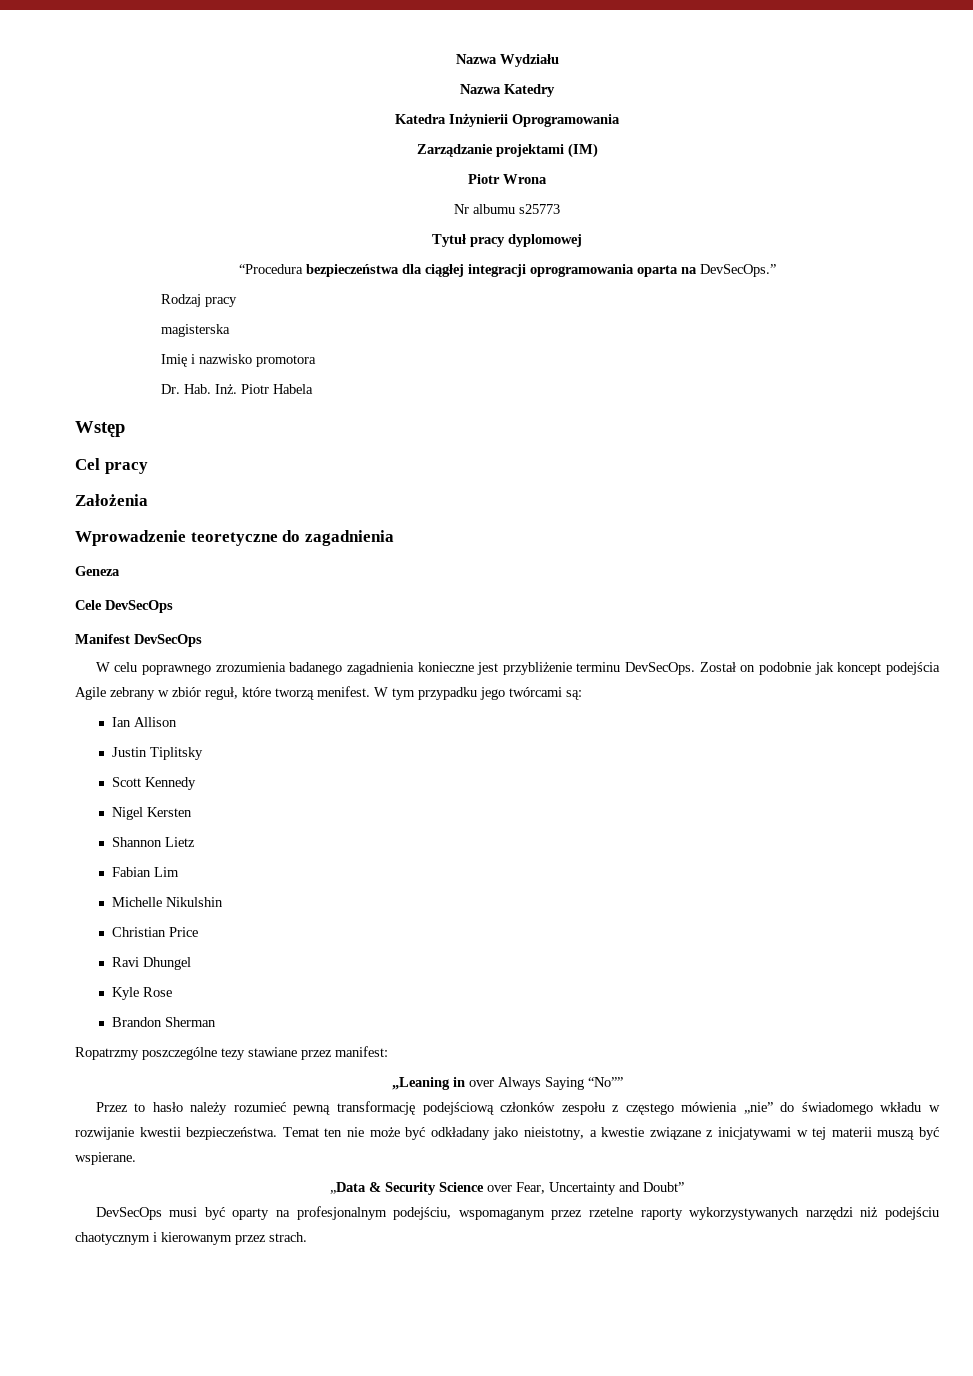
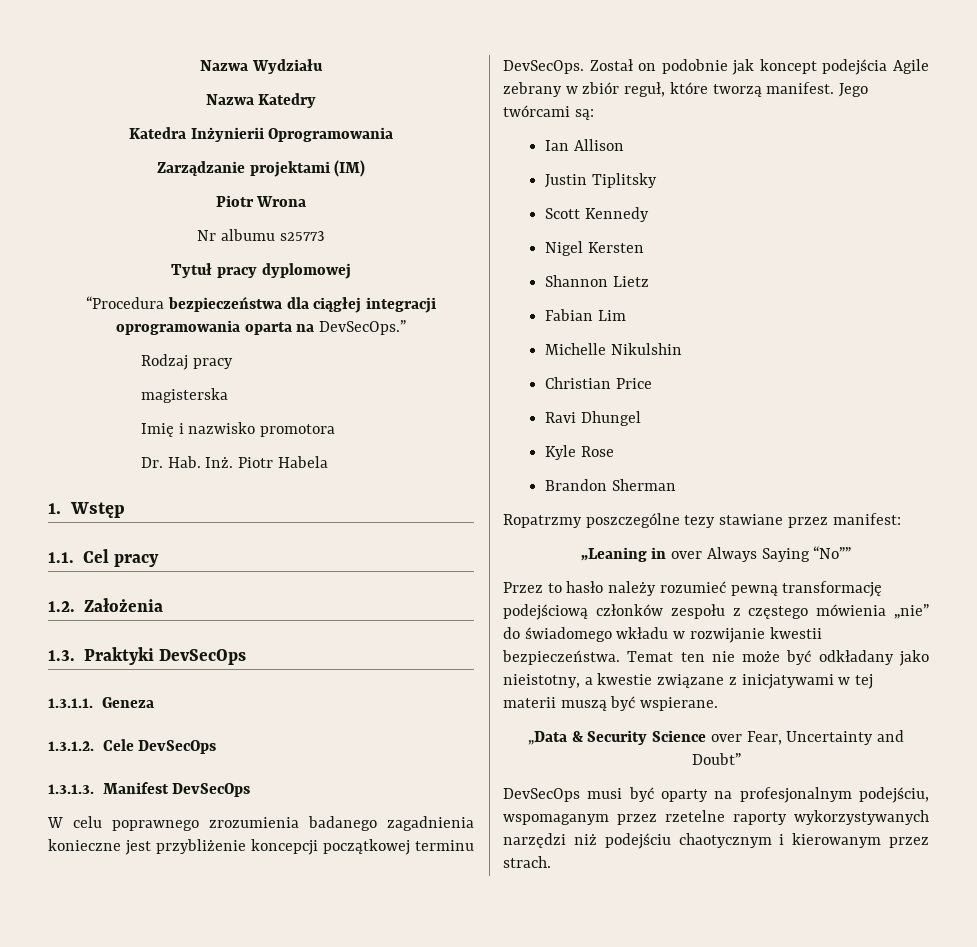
(314, 389) none -> [48,503,61,514] 1.
(125, 429) none -> [48,552,74,563] 1.1.
(148, 468) none -> [48,601,75,612] 1.2.
[75,530,394,546] Wprowadzenie teoretyczne do zagadnienia // -> [48,647,247,665] [48,698,93,708] 1.3. Praktyki DevSecOps // 1.3.1.1.
(120, 571) none -> [48,741,94,751] 1.3.1.2.
(173, 606) none -> [48,784,94,794] 1.3.1.3.
(572, 668) none -> [251,839,410,855] koncepcji początkowej
[317,686,505,700] menifest. W tym przypadku jego -> [766,82,869,97] manifest. Jego

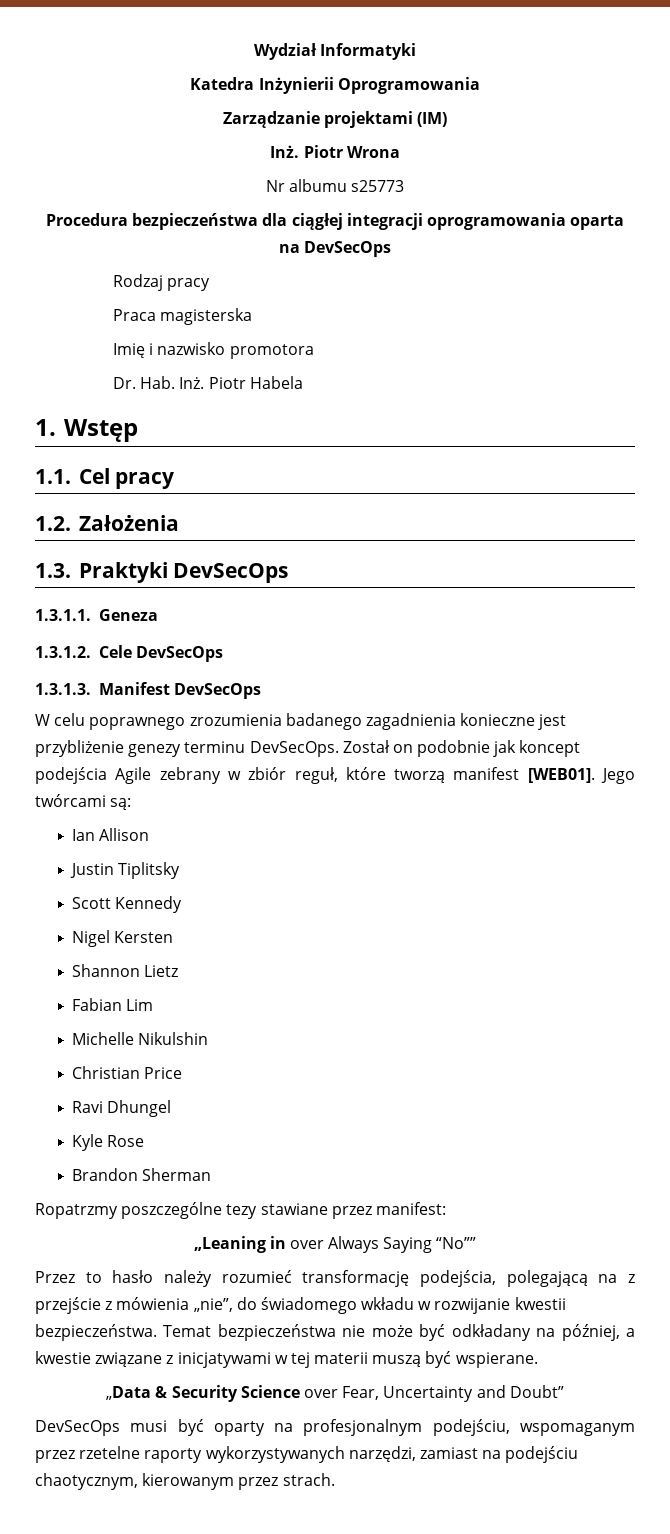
[200,59,323,74] [205,93,317,108] Nazwa Wydziału // Nazwa Katedry -> [253,43,417,60] Wydział Informatyki
(366, 168) none -> [270,145,300,158] Inż.
[171,263,351,279] [86,296,165,309] Tytuł pracy dyplomowej // “Procedura -> [45,213,128,226] Procedura
[319,320,407,335] DevSecOps.” -> [304,241,392,257] DevSecOps
(233, 363) none -> [113,309,157,321] Praca
[251,839,410,855] koncepcji początkowej -> [128,744,182,757] genezy
[766,82,835,94] manifest. -> [453,767,595,783] manifest [WEB01].
[730,581,883,597] [503,604,929,620] pewną transformację podejściową członków zespołu z częstego mówienia „nie” -> [302,1270,635,1287] [35,1297,233,1314] transformację podejścia, polegającą na z przejście z mówienia „nie”,
[680,652,705,662] ten -> [217,1324,336,1341] bezpieczeństwa
[899,650,929,666] [503,674,580,688] jako nieistotny, -> [536,1324,620,1341] na później,
[503,833,785,849] narzędzi niż podejściu chaotycznym i -> [348,1446,579,1463] [35,1473,138,1490] narzędzi, zamiast na podejściu chaotycznym,

